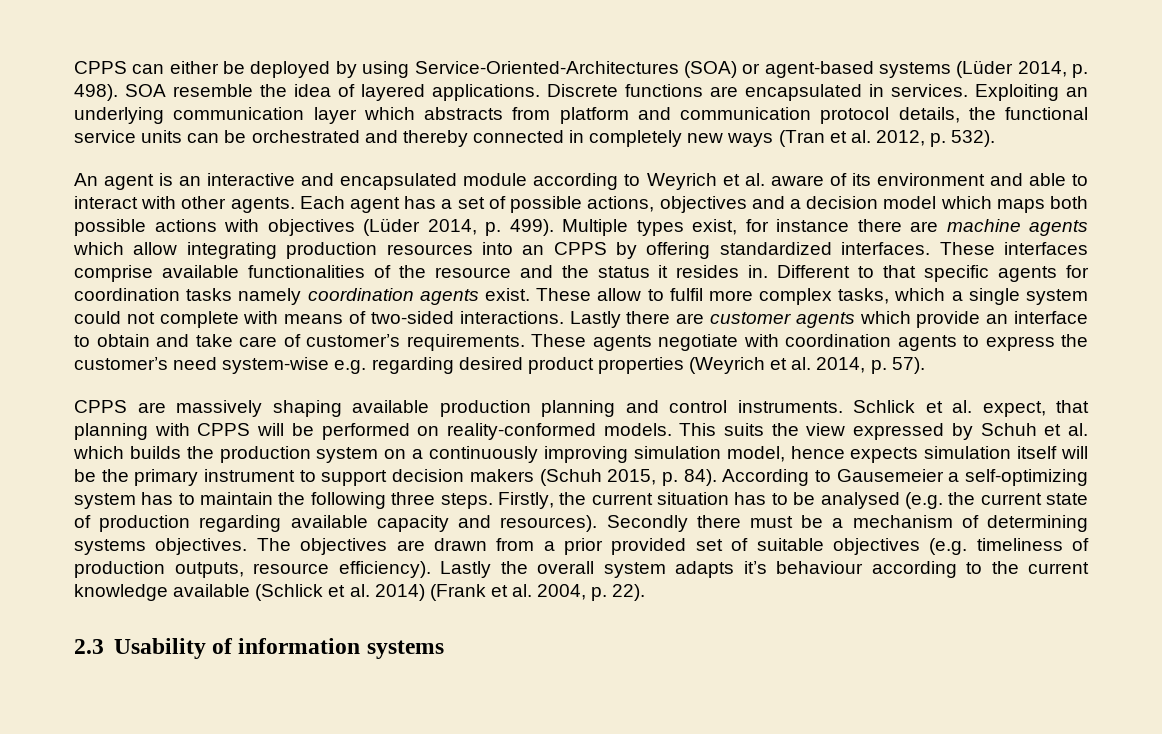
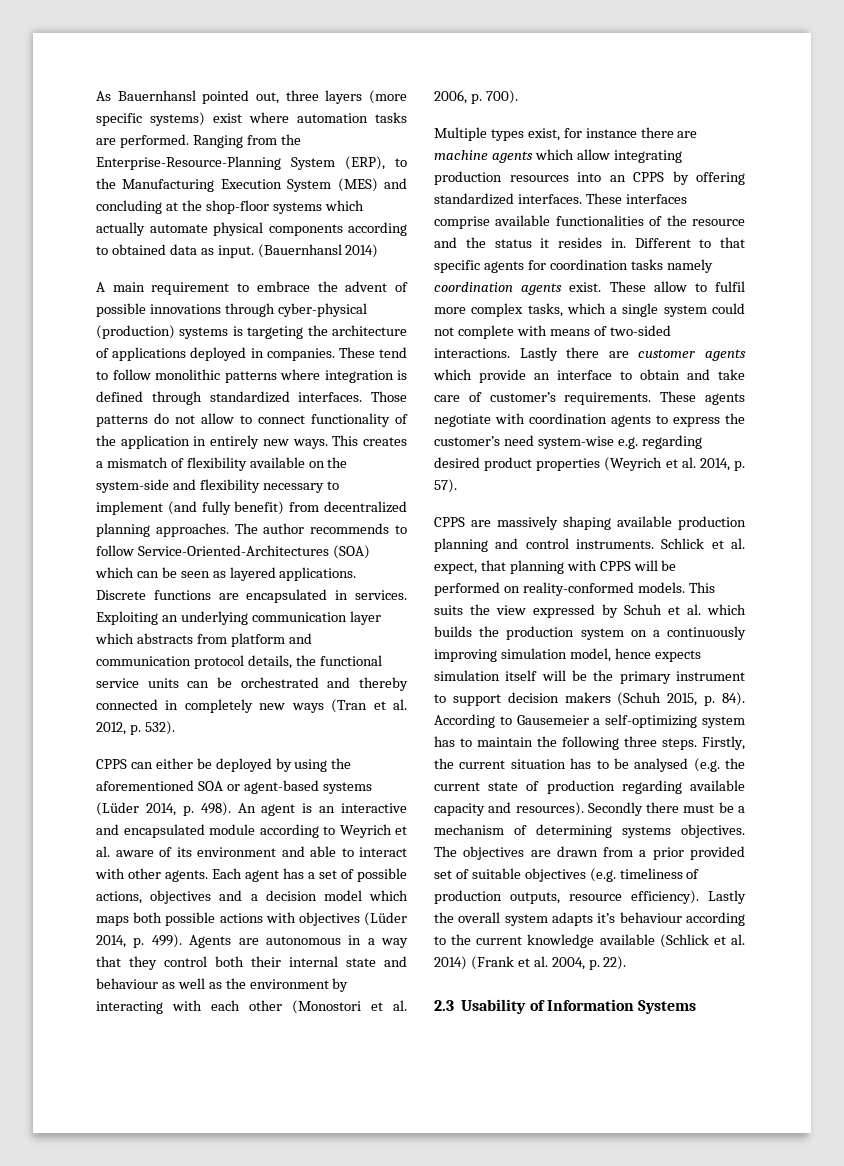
[74,60,1089,78] [74,84,355,101] CPPS can either be deployed by using Service-Oriented-Architectures (SOA) or agent-based systems (Lüder 2014, p. 498). SOA resemble the idea of -> [96,90,407,104] [96,112,407,126] [96,134,301,148] [96,156,407,170] [96,178,407,192] [96,200,364,214] [96,222,407,236] [96,244,379,258] [96,281,409,295] [96,303,367,317] [96,325,407,339] [96,347,407,361] [96,369,407,383] [96,391,407,405] [96,413,408,427] [96,435,408,449] [96,457,348,471] [96,479,339,493] [96,501,407,515] [96,523,408,537] [96,545,370,559] [95,567,226,578] As Bauernhansl pointed out, three layers (more specific systems) exist where automation tasks are performed. Ranging from the Enterprise-Resource-Planning System (ERP), to the Manufacturing Execution System (MES) and concluding at the shop-floor systems which actually automate physical components according to obtained data as input. (Bauernhansl 2014) // A main requirement to embrace the advent of possible innovations through cyber-physical (production) systems is targeting the architecture of applications deployed in companies. These tend to follow monolithic patterns where integration is defined through standardized interfaces. Those patterns do not allow to connect functionality of the application in entirely new ways. This creates a mismatch of flexibility available on the system-side and flexibility necessary to implement (and fully benefit) from decentralized planning approaches. The author recommends to follow Service-Oriented-Architectures (SOA) which can be seen as
(996, 138) none -> [96,758,352,772] [96,780,372,794] [96,802,231,816] CPPS can either be deployed by using the aforementioned SOA or agent-based systems (Lüder 2014, p. 498).
(554, 227) none -> [189,935,408,948] [96,956,407,970] [96,978,349,992] [96,1000,407,1014] [434,90,518,104] Agents are autonomous in a way that they control both their internal state and behaviour as well as the environment by interacting with each other (Monostori et al. 2006, p. 700). //
[238,638,444,659] information systems -> [546,999,697,1014] Information Systems

